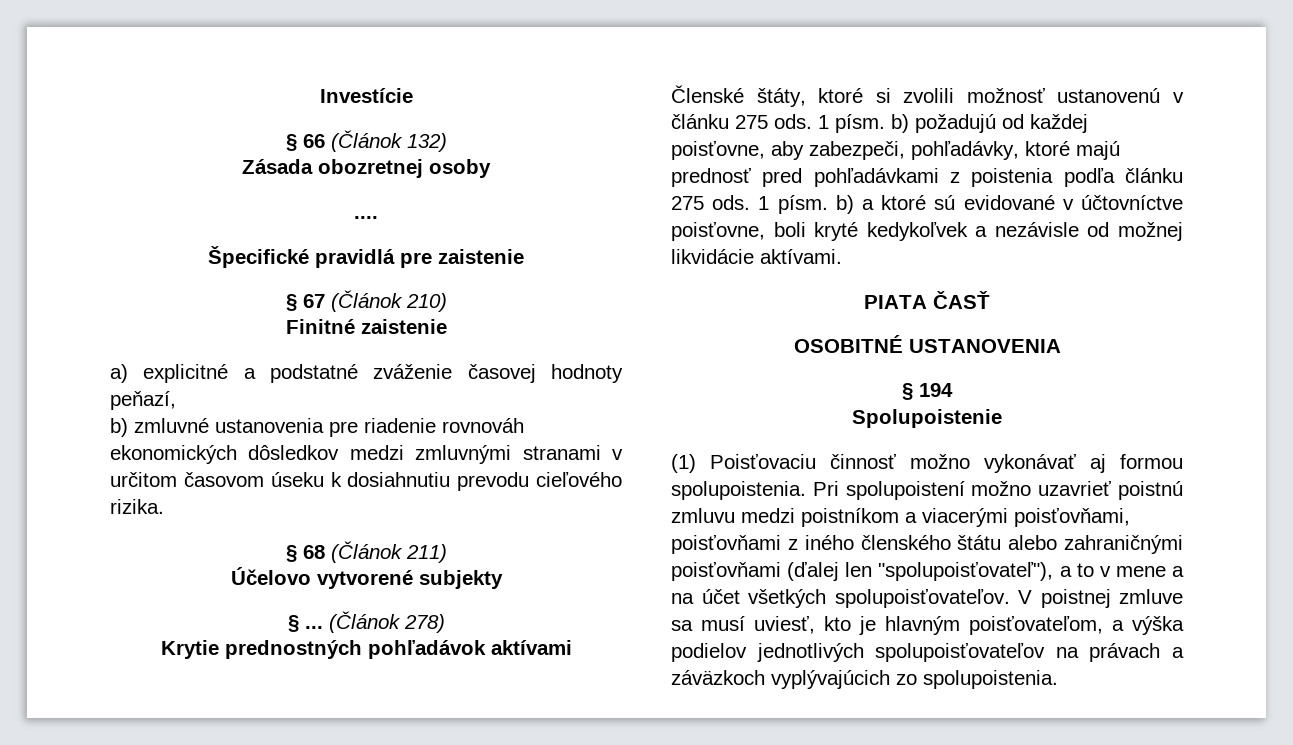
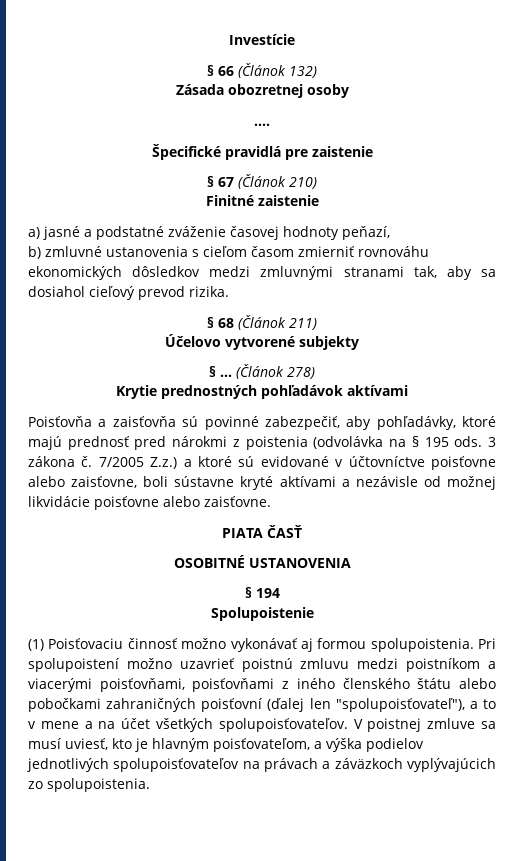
[143,364,229,383] explicitné -> [43,226,80,240] jasné
[329,418,524,437] pre riadenie rovnováh -> [192,246,429,257] s cieľom časom zmierniť rovnováhu
[612,449,623,460] [110,472,622,491] v určitom časovom úseku k dosiahnutiu prevodu cieľového -> [413,266,497,280] [28,286,185,300] tak, aby sa dosiahol cieľový prevod
[671,85,1184,107] [671,114,1088,133] [671,141,905,160] Členské štáty, ktoré si zvolili možnosť ustanovenú v článku 275 ods. 1 písm. b) požadujú od každej poisťovne, aby zabezpeči, -> [28,416,372,430] Poisťovňa a zaisťovňa sú povinné zabezpečiť, aby
[813,168,939,187] pohľadávkami -> [172,436,228,447] nárokmi
[1063,168,1183,187] [671,195,854,214] podľa článku 275 ods. 1 písm. b) -> [313,436,497,449] [28,456,178,469] (odvolávka na § 195 ods. 3 zákona č. 7/2005 Z.z.)
[671,222,968,241] poisťovne, boli kryté kedykoľvek -> [431,456,496,470] [28,476,336,490] poisťovne alebo zaisťovne, boli sústavne kryté aktívami
[760,249,842,264] aktívami. -> [94,496,271,510] poisťovne alebo zaisťovne.
[1064,535,1183,554] [671,562,781,581] zahraničnými poisťovňami -> [28,698,263,712] pobočkami zahraničných poisťovní

